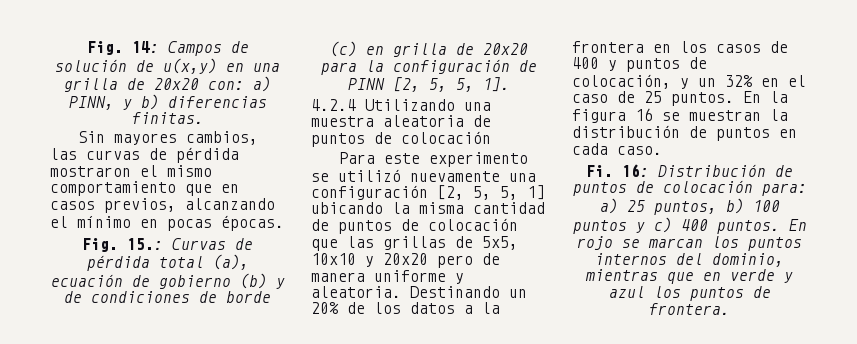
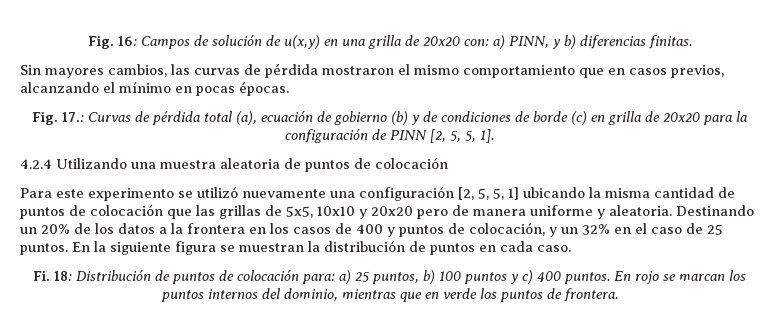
[86,41,159,55] Fig. 14: -> [87,35,137,49] Fig. 16:
[127,238,163,250] 15.: -> [62,112,84,122] 17.:
[572,108,653,123] figura 16 -> [110,241,216,255] siguiente figura
[622,164,649,177] 16: -> [54,271,72,281] 18:
[784,272,793,283] [608,286,645,298] y azul -> (477, 293) none

